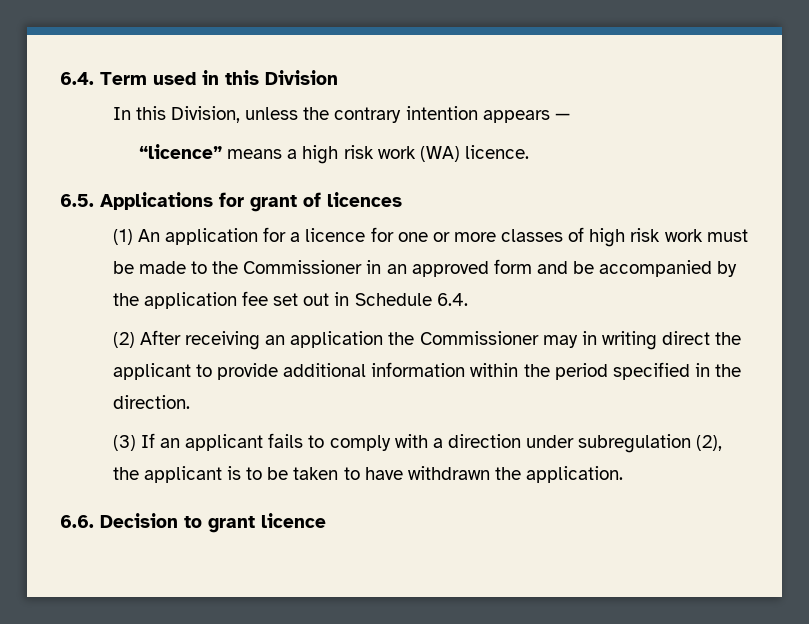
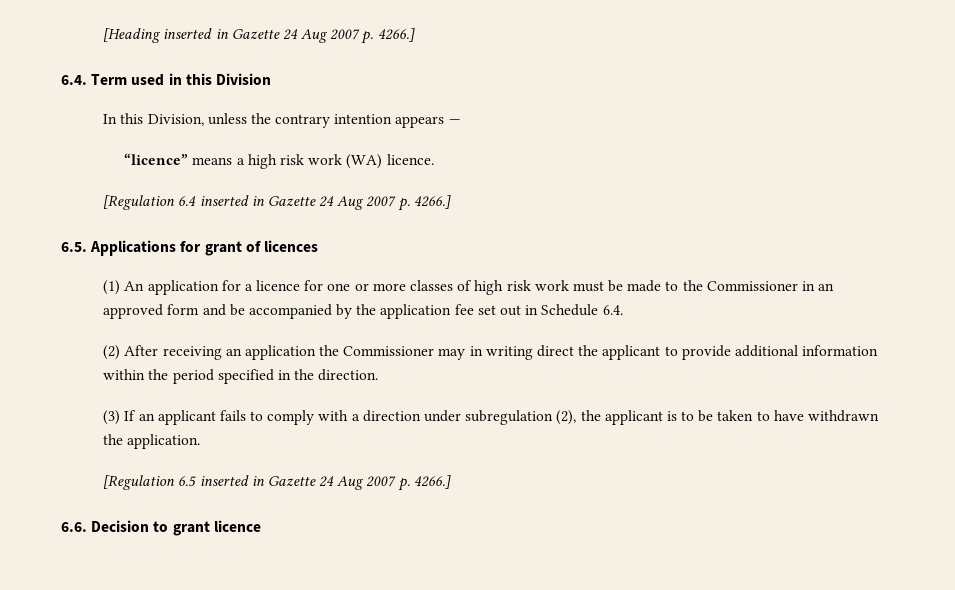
(60, 78) none -> [103,28,415,44] [Heading inserted in Gazette 24 Aug 2007 p. 4266.] //
(529, 152) none -> [103,195,451,211] // [Regulation 6.4 inserted in Gazette 24 Aug 2007 p. 4266.]
(624, 474) none -> [103,475,451,491] // [Regulation 6.5 inserted in Gazette 24 Aug 2007 p. 4266.]

